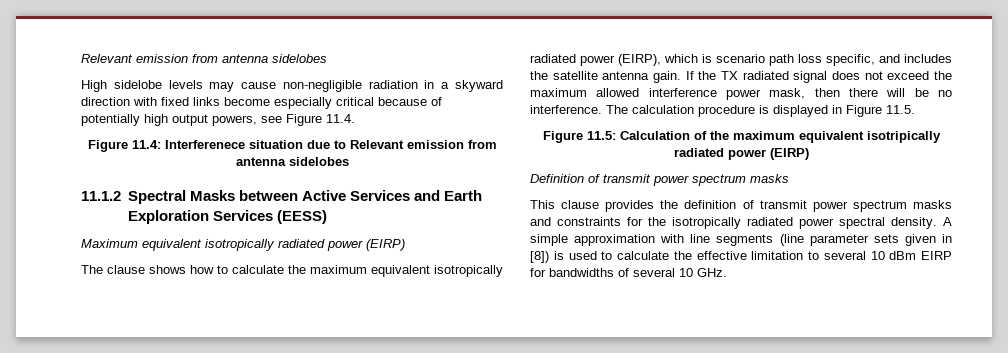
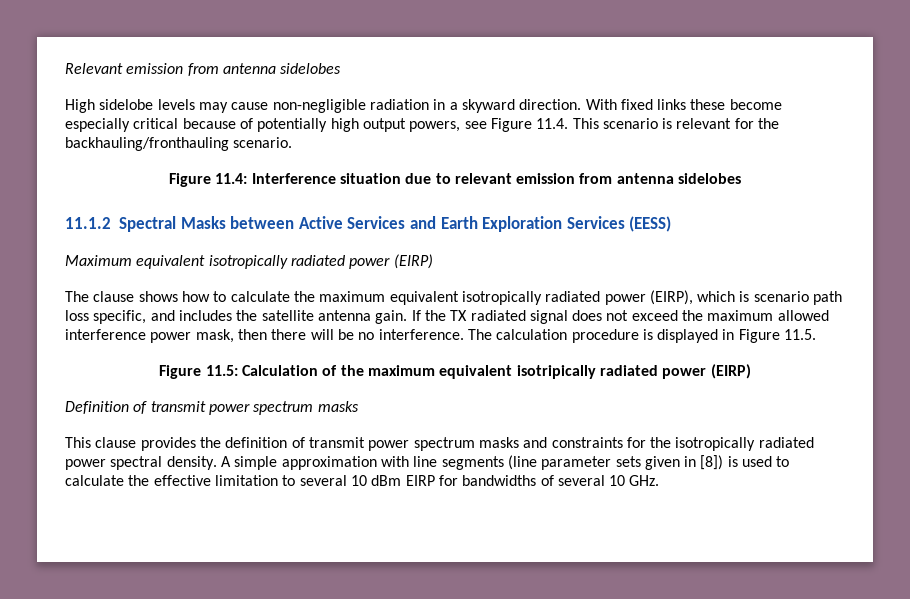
[81,97,157,106] direction with -> [519,99,617,110] direction. With
(220, 101) none -> [690,99,726,110] these
(355, 118) none -> [572,118,780,129] [65,137,293,151] This scenario is relevant for the backhauling/fronthauling scenario.
[164,140,245,149] Interferenece -> [251,173,336,184] Interference
[349,140,404,149] Relevant -> [454,173,512,184] relevant

